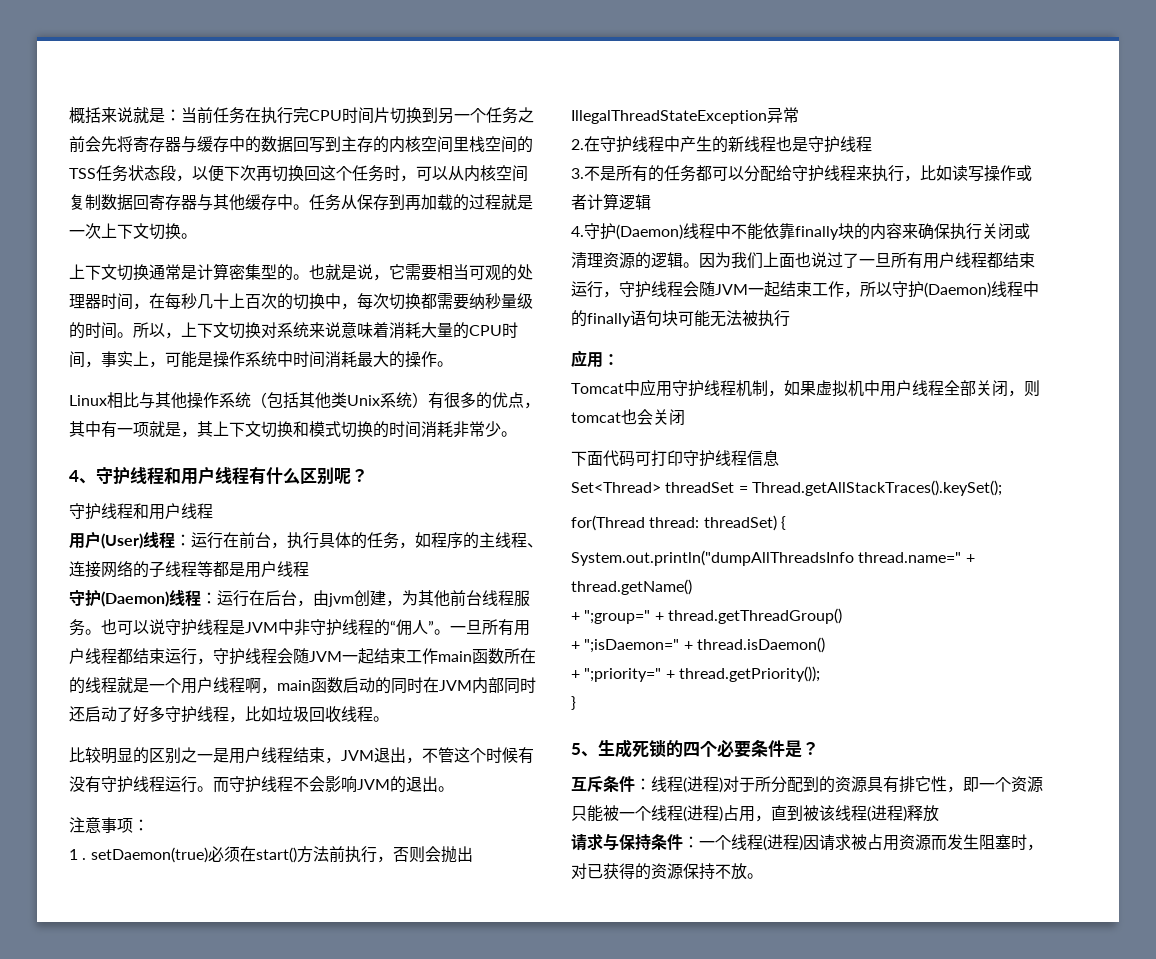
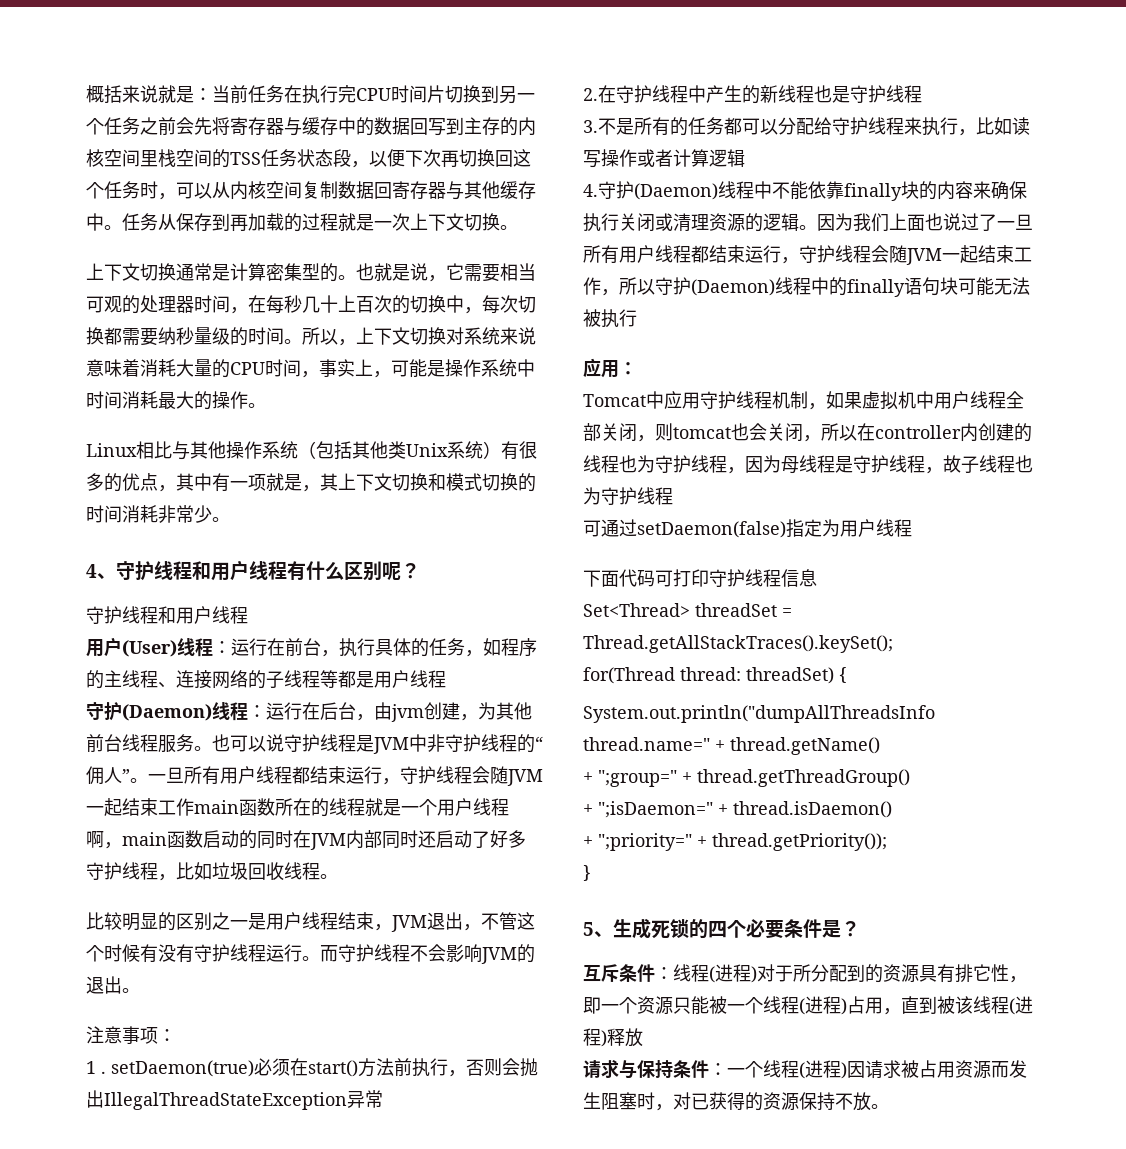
(685, 417) none -> [803,423,1032,442] [583,455,1033,474] [583,487,673,505] [583,519,912,538] ，所以在controller内创建的线程也为守护线程，因为母线程是守护线程，故子线程也为守护线程 // 可通过setDaemon(false)指定为用户线程

